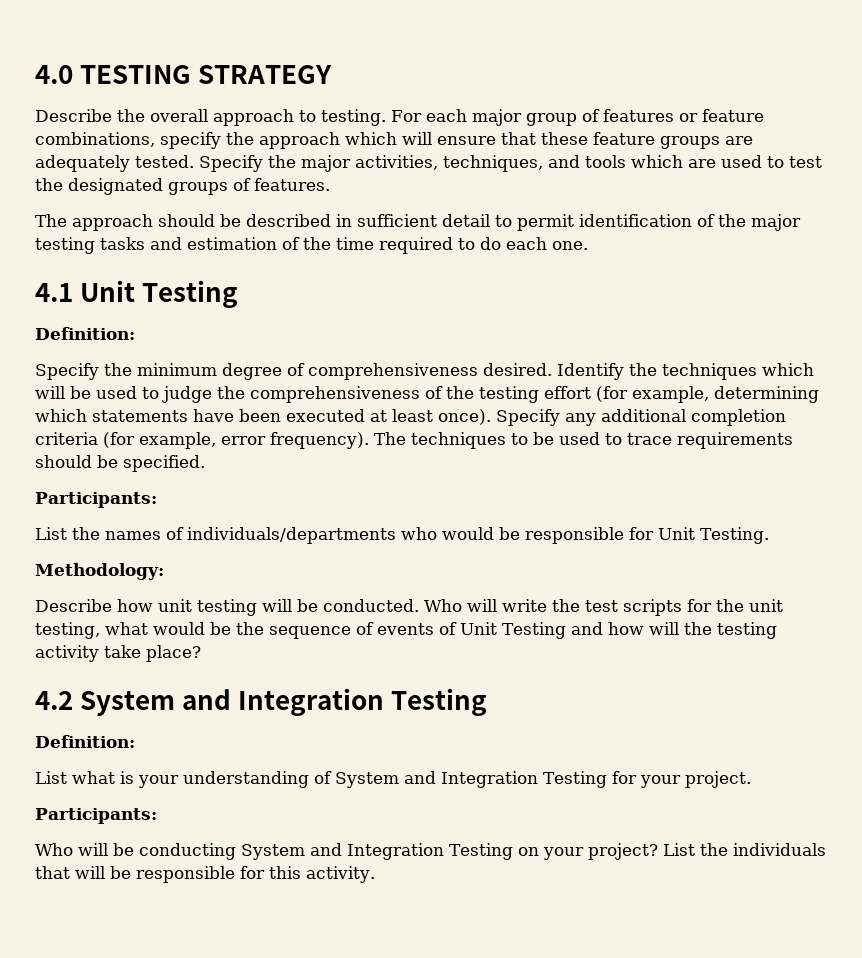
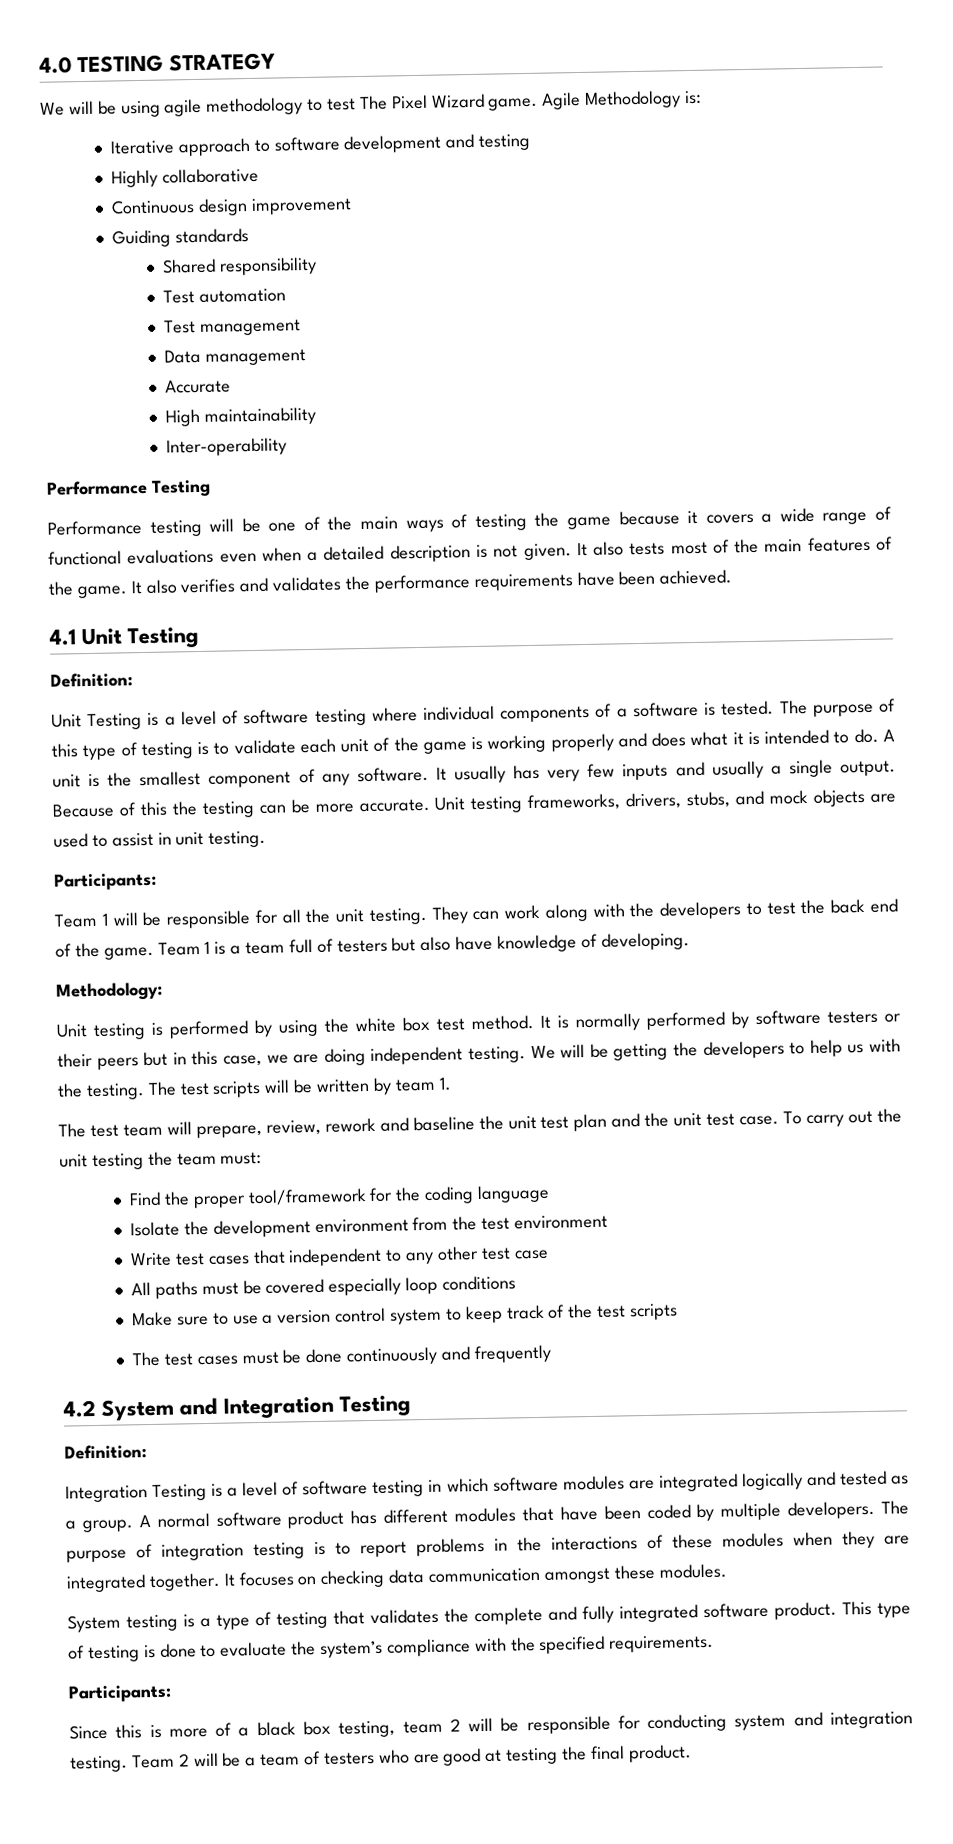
[35,109,764,126] [35,132,753,149] [35,155,822,172] [35,178,330,195] [35,214,801,231] [35,237,588,254] [35,280,239,308] [35,327,135,340] [35,363,814,380] [35,386,819,403] [35,409,786,426] [35,432,793,449] [35,455,205,472] [35,492,157,508] [35,527,769,544] [35,563,164,580] [35,599,783,616] [35,622,777,639] [35,645,201,662] Describe the overall approach to testing. For each major group of features or feature combinations, specify the approach which will ensure that these feature groups are adequately tested. Specify the major activities, techniques, and tools which are used to test the designated groups of features. // The approach should be described in sufficient detail to permit identification of the major testing tasks and estimation of the time required to do each one. // 4.1 Unit Testing // Definition: // Specify the minimum degree of comprehensiveness desired. Identify the techniques which will be used to judge the comprehensiveness of the testing effort (for example, determining which statements have been executed at least once). Specify any additional completion criteria (for example, error frequency). The techniques to be used to trace requirements should be specified. // Participants: // List the names of individuals/departments who would be responsible for Unit Testing. // Methodology: // Describe how unit testing will be conducted. Who will write the test scripts for the unit testing, what would be the sequence of events of Unit Testing and how will the testing activity take place? -> [40,90,703,118] [109,133,531,157] [110,167,259,188] [110,197,352,216] [111,228,249,248] [162,256,317,276] [163,288,286,304] [164,319,301,336] [164,349,306,366] [165,379,232,394] [165,406,316,427] [166,437,288,457] [46,479,211,497] [47,506,892,537] [48,536,894,566] [48,569,733,599] [49,626,200,649] [50,672,133,688] [51,698,896,731] [51,728,895,761] [52,759,896,788] [52,788,897,818] [53,830,267,848] [54,872,157,891] [54,898,899,929] [55,932,690,960] [56,981,163,1001] [56,1009,901,1040] [57,1038,902,1070] [57,1077,452,1101] [58,1108,903,1139] [59,1151,263,1171] [128,1184,550,1209] [129,1214,608,1238] [129,1246,549,1267] [130,1275,516,1299] [131,1303,679,1327] [131,1344,551,1367] We will be using agile methodology to test The Pixel Wizard game. Agile Methodology is: // Iterative approach to software development and testing // Highly collaborative // Continuous design improvement // Guiding standards // Shared responsibility // Test automation // Test management // Data management // Accurate // High maintainability // Inter-operability // Performance Testing // Performance testing will be one of the main ways of testing the game because it covers a wide range of functional evaluations even when a detailed description is not given. It also tests most of the main features of the game. It also verifies and validates the performance requirements have been achieved. // 4.1 Unit Testing // Definition: // Unit Testing is a level of software testing where individual components of a software is tested. The purpose of this type of testing is to validate each unit of the game is working properly and does what it is intended to do. A unit is the smallest component of any software. It usually has very few inputs and usually a single output. Because of this the testing can be more accurate. Unit testing frameworks, drivers, stubs, and mock objects are used to assist in unit testing. // Participants: // Team 1 will be responsible for all the unit testing. They can work along with the developers to test the back end of the game. Team 1 is a team full of testers but also have knowledge of developing. // Methodology: // Unit testing is performed by using the white box test method. It is normally performed by software testers or their peers but in this case, we are doing independent testing. We will be getting the developers to help us with the testing. The test scripts will be written by team 1. // The test team will prepare, review, rework and baseline the unit test plan and the unit test case. To carry out the unit testing the team must: // Find the proper tool/framework for the coding language // Isolate the development environment from the test environment // Write test cases that independent to any other test case // All paths must be covered especially loop conditions // Make sure to use a version control system to keep track of the test scripts // The test cases must be done continuously and frequently
[35,771,751,788] [35,808,157,824] [35,843,826,860] [35,866,375,883] List what is your understanding of System and Integration Testing for your project. // Participants: // Who will be conducting System and Integration Testing on your project? List the individuals that will be responsible for this activity. -> [65,1470,909,1503] [65,1500,909,1533] [66,1530,910,1563] [66,1563,727,1593] [67,1600,911,1633] [68,1634,715,1663] [68,1684,172,1703] [69,1711,914,1740] [70,1744,692,1773] Integration Testing is a level of software testing in which software modules are integrated logically and tested as a group. A normal software product has different modules that have been coded by multiple developers. The purpose of integration testing is to report problems in the interactions of these modules when they are integrated together. It focuses on checking data communication amongst these modules. // System testing is a type of testing that validates the complete and fully integrated software product. This type of testing is done to evaluate the system’s compliance with the specified requirements. // Participants: // Since this is more of a black box testing, team 2 will be responsible for conducting system and integration testing. Team 2 will be a team of testers who are good at testing the final product.

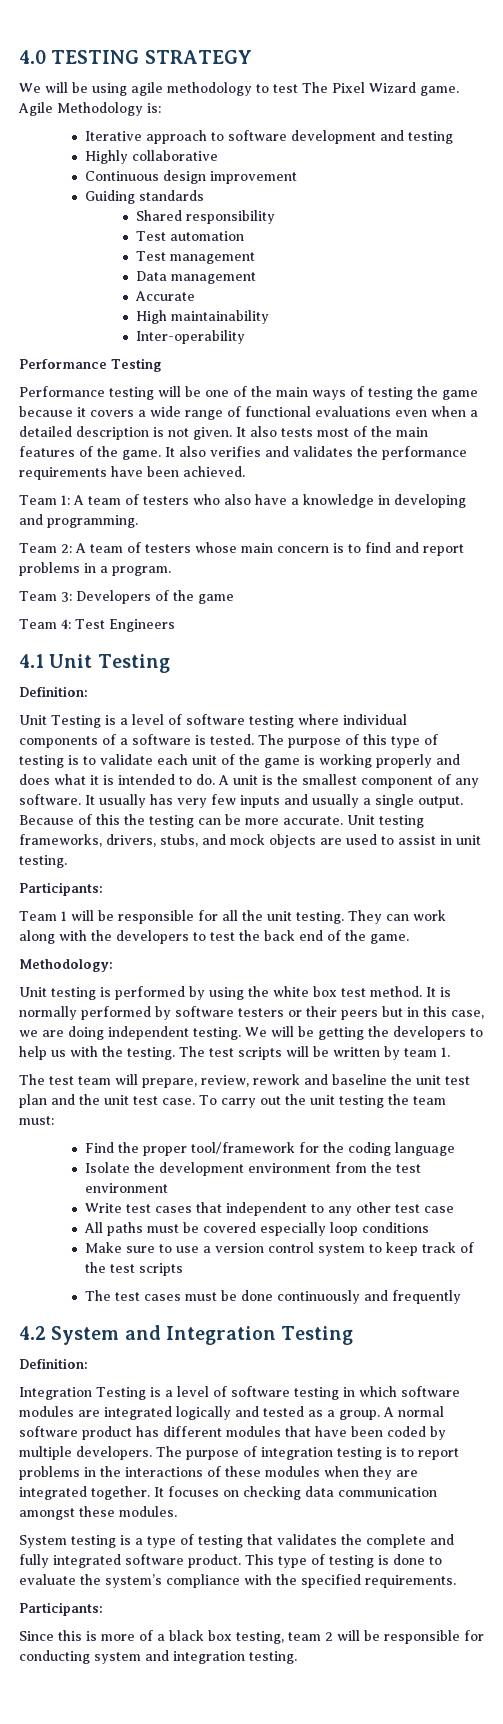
(733, 577) none -> [19,494,466,508] [19,514,138,528] [19,542,464,556] [19,562,171,576] [19,590,234,604] [19,619,175,632] // Team 1: A team of testers who also have a knowledge in developing and programming. // Team 2: A team of testers whose main concern is to find and report problems in a program. // Team 3: Developers of the game // Team 4: Test Engineers
[157,932,690,956] Team 1 is a team full of testers but also have knowledge of developing. -> (409, 939) none
[131,1744,692,1769] Team 2 will be a team of testers who are good at testing the final product. -> (297, 1657) none

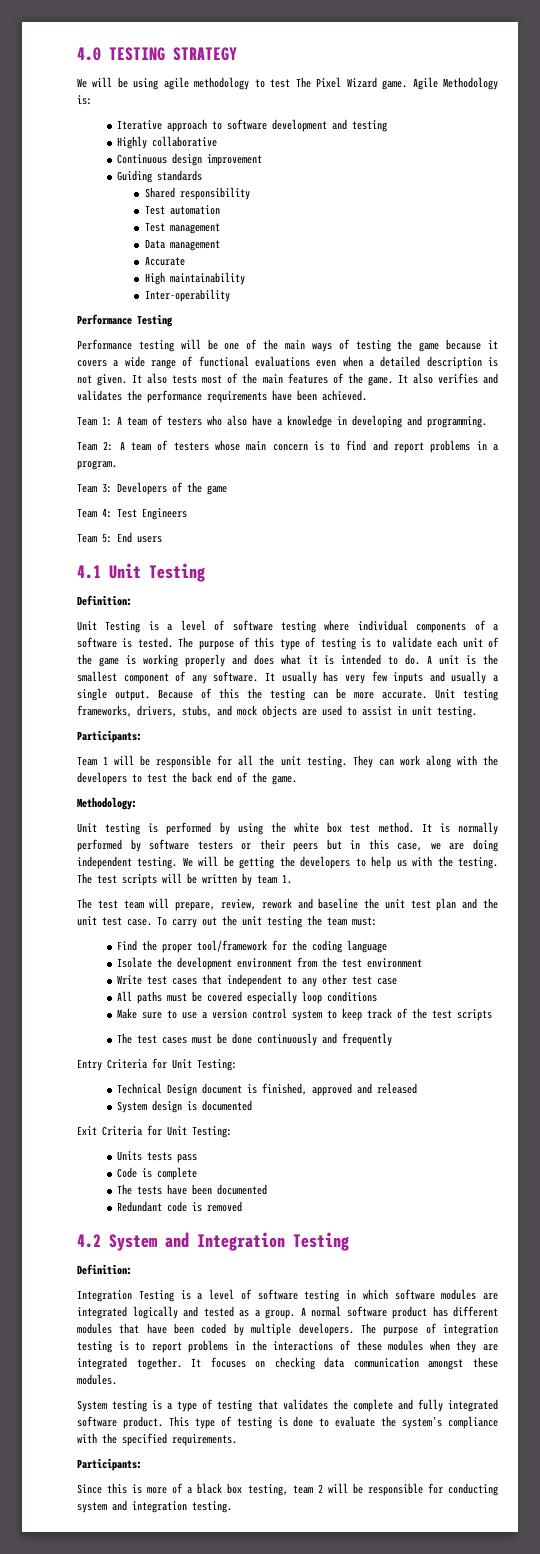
(175, 625) none -> [77,532,162,543] // Team 5: End users
(462, 1297) none -> [77,1058,237,1071] [117,1083,418,1096] [117,1100,253,1113] [77,1125,232,1138] [117,1151,198,1163] [117,1167,198,1180] [117,1184,268,1195] [117,1201,243,1212] // Entry Criteria for Unit Testing: // Technical Design document is finished, approved and released // System design is documented // Exit Criteria for Unit Testing: // Units tests pass // Code is complete // The tests have been documented // Redundant code is removed

